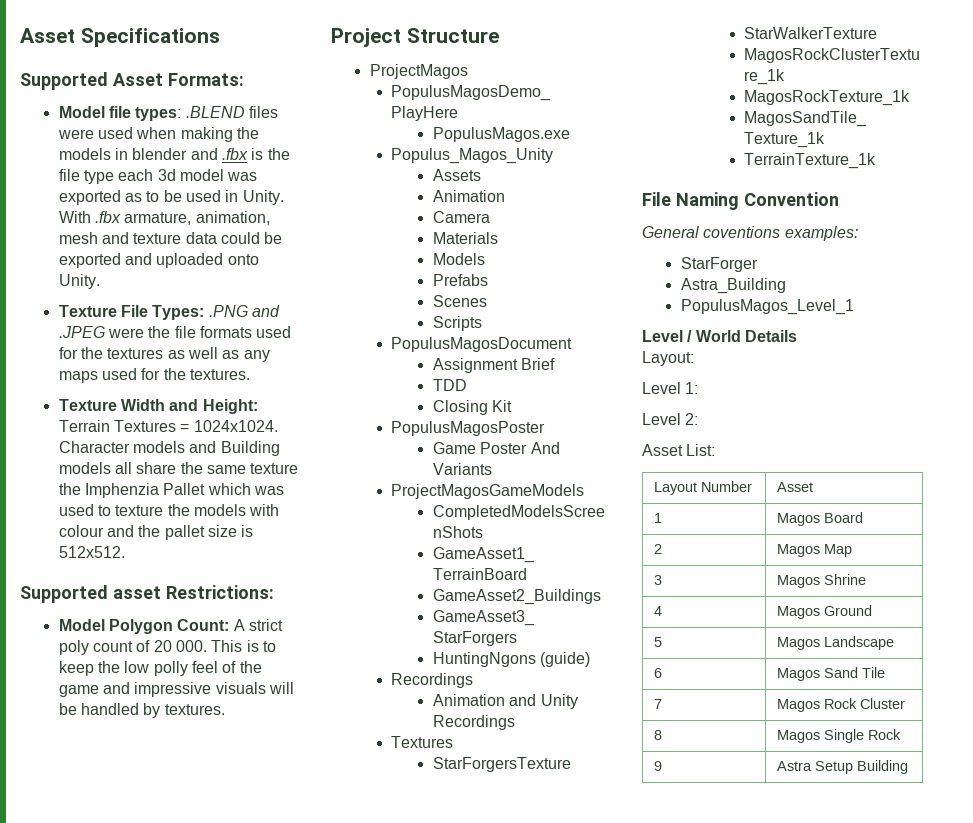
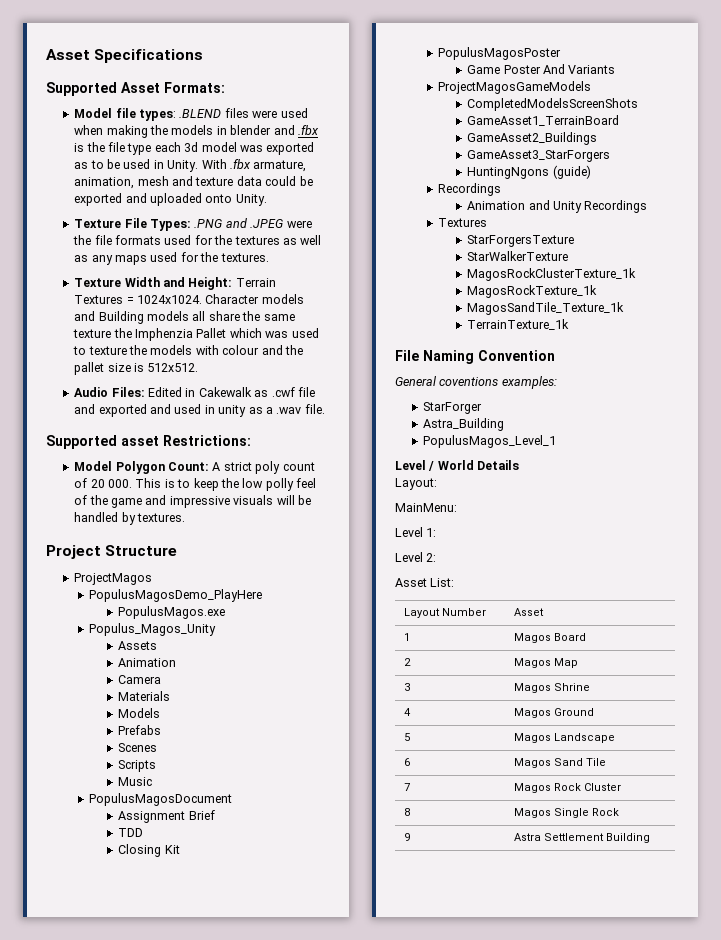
(125, 552) none -> [74,387,315,397] [74,404,325,417] // Audio Files: Edited in Cakewalk as .cwf file and exported and used in unity as a .wav file.
(482, 323) none -> [118,777,153,786] // Music
(694, 358) none -> [395,503,457,512] // MainMenu:
[814,761,853,774] Setup -> [544,833,605,841] Settlement

